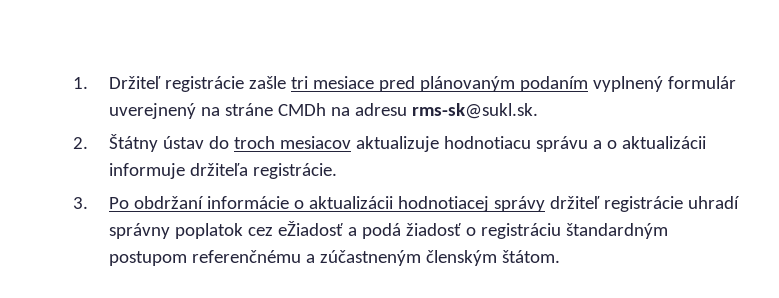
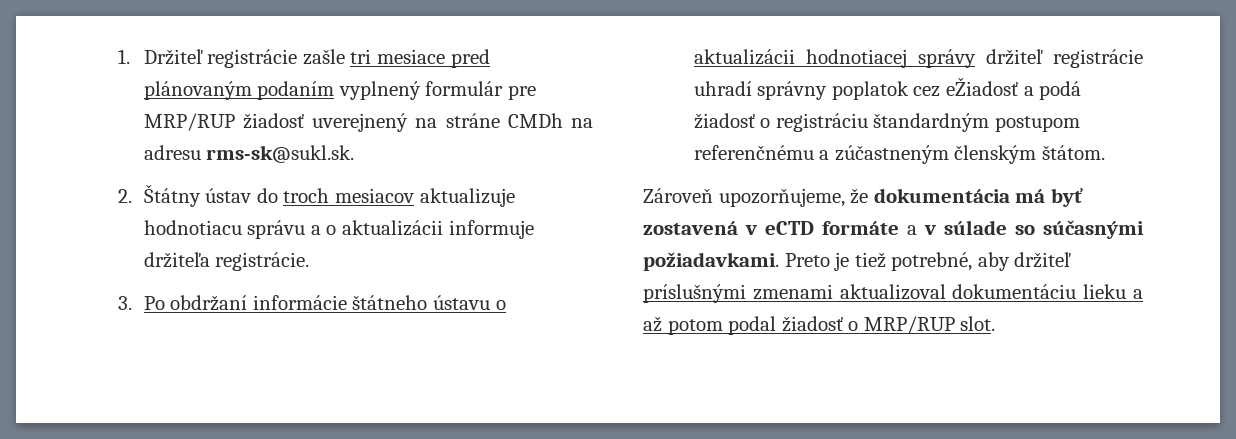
(736, 82) none -> [507,85,536,100] [143,113,305,131] pre MRP/RUP žiadosť
(289, 202) none -> [352,295,490,310] štátneho ústavu
(560, 256) none -> [643,188,1083,207] [643,220,1144,239] [643,252,1072,271] [643,284,1143,303] [643,316,996,335] // Zároveň upozorňujeme, že dokumentácia má byť zostavená v eCTD formáte a v súlade so súčasnými požiadavkami. Preto je tiež potrebné, aby držiteľ príslušnými zmenami aktualizoval dokumentáciu lieku a až potom podal žiadosť o MRP/RUP slot.

